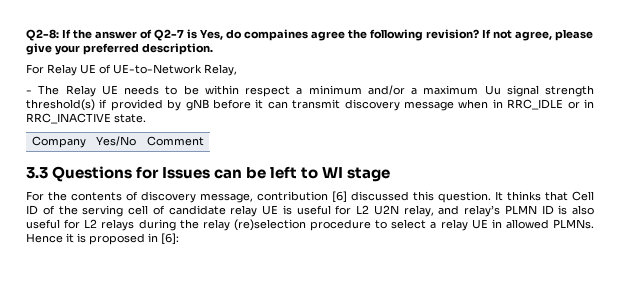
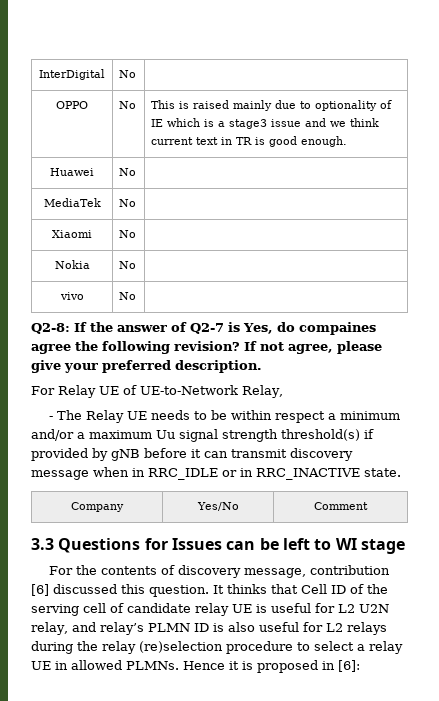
(26, 35) none -> [39,69,105,80] [119,70,137,78] [56,101,88,109] [119,101,137,109] [151,100,393,111] [151,118,380,129] [151,136,348,147] [50,168,94,176] [119,168,137,176] [43,198,101,207] [119,199,137,207] [52,230,92,238] [119,230,137,238] [54,260,90,269] [119,261,137,269] [59,292,84,300] [119,292,137,300] InterDigital | No | // OPPO | No | This is raised mainly due to optionality of IE which is a stage3 issue and we think current text in TR is good enough. // Huawei | No | // MediaTek | No | // Xiaomi | No | // Nokia | No | // vivo | No | //

